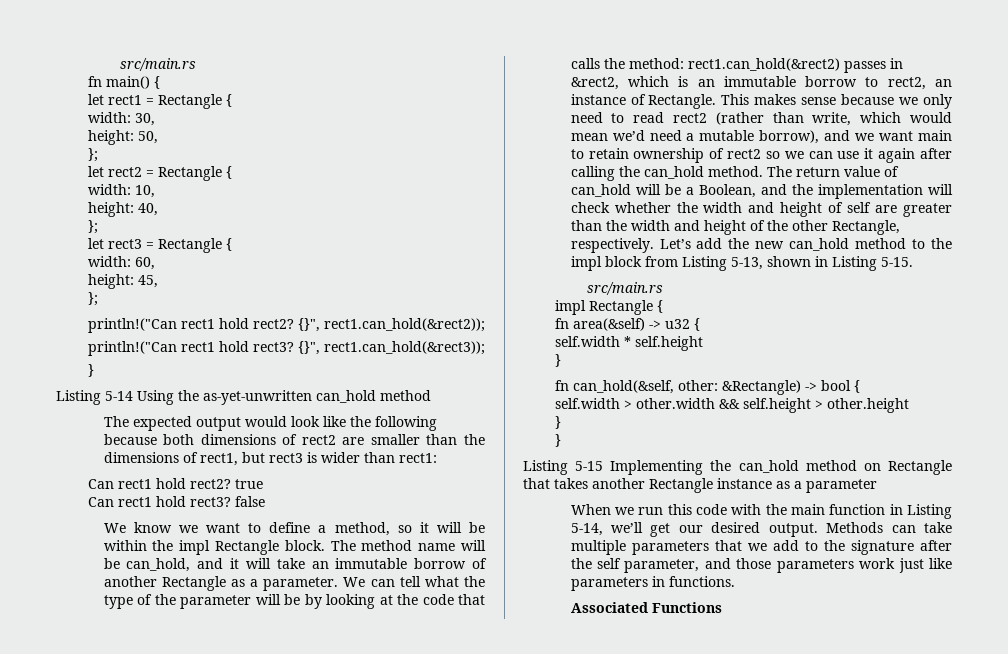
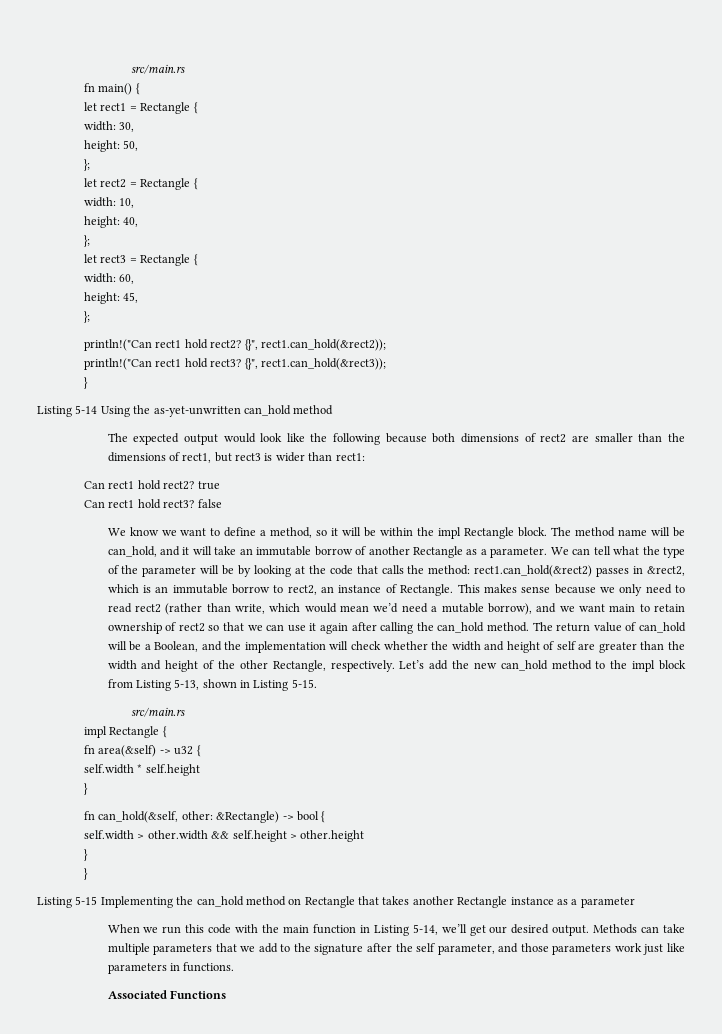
(780, 155) none -> [222,622,244,631] that

